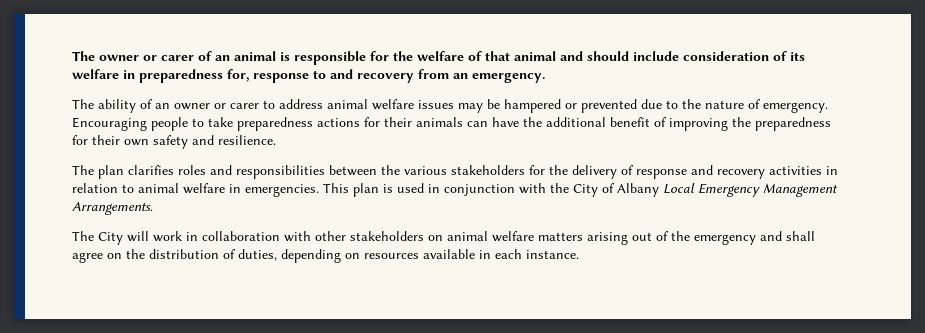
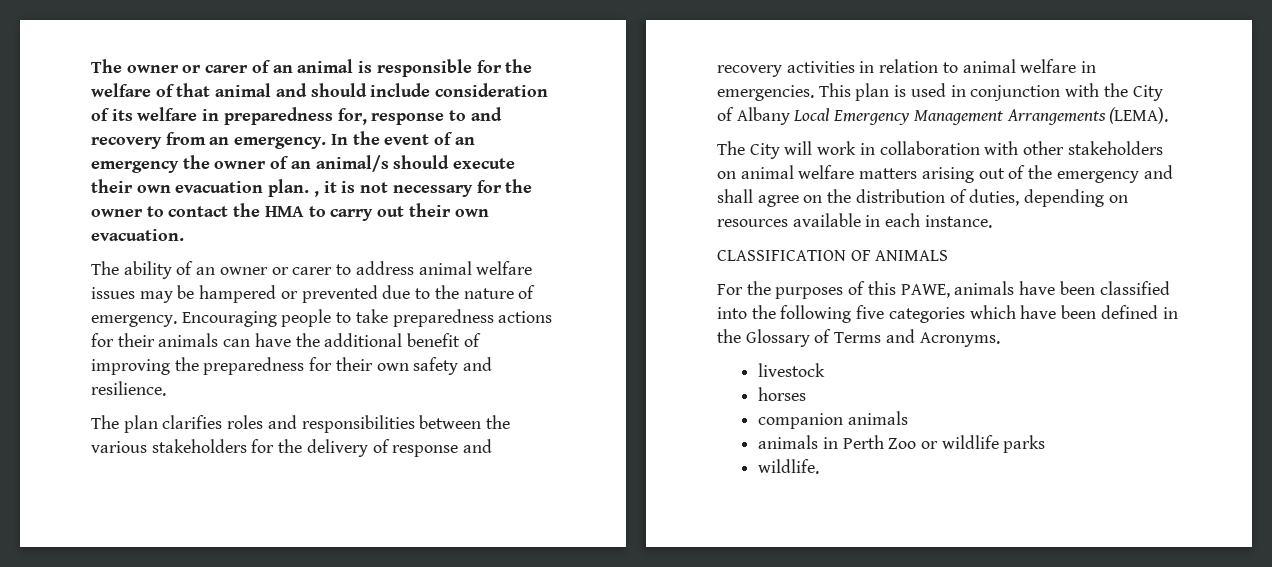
(545, 78) none -> [330,131,475,145] [91,155,516,173] [91,179,533,197] [91,203,489,221] [91,229,184,241] In the event of an emergency the owner of an animal/s should execute their own evacuation plan. , it is not necessary for the owner to contact the HMA to carry out their own evacuation.
[72,202,153,215] Arrangements. -> [1006,107,1169,125] Arrangements (LEMA).
(579, 254) none -> [717,250,949,261] [717,281,1170,299] [717,305,1178,323] [717,329,1000,347] [758,363,826,377] [758,387,807,401] [758,411,908,429] [758,435,1046,453] [758,459,820,474] // CLASSIFICATION OF ANIMALS // For the purposes of this PAWE, animals have been classified into the following five categories which have been defined in the Glossary of Terms and Acronyms. // livestock // horses // companion animals // animals in Perth Zoo or wildlife parks // wildlife.

